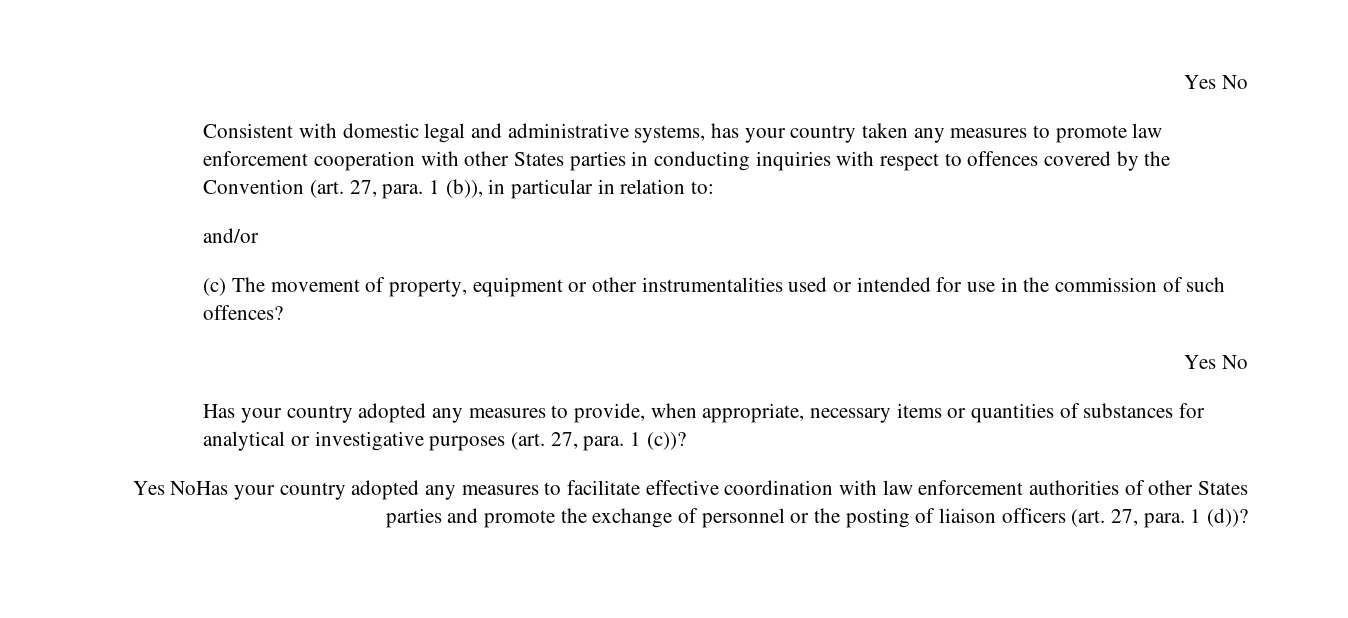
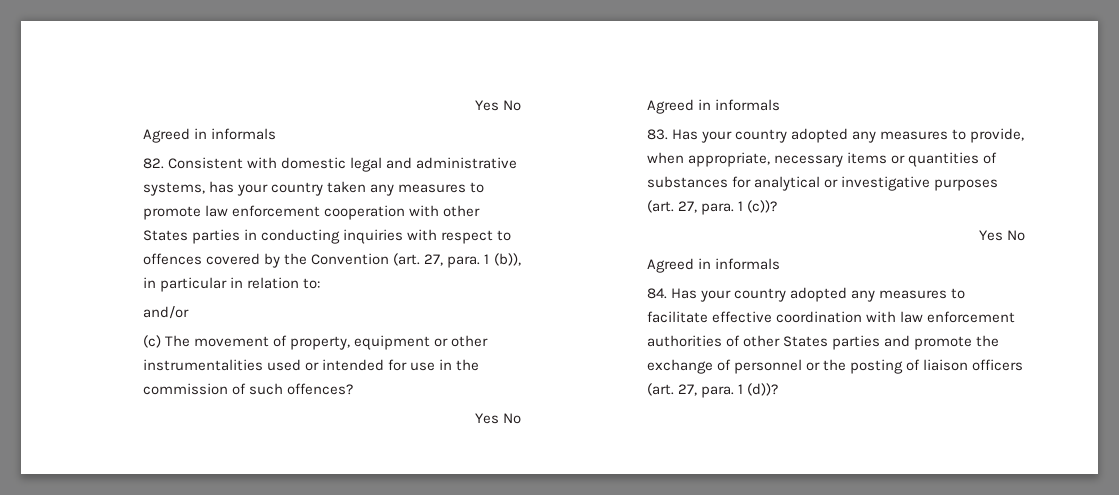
[1184,75,1248,89] Yes No // -> [474,100,521,111] [143,128,277,143] [143,158,165,169] Yes No // Agreed in informals // 82.
(1248, 362) none -> [647,99,781,114] [647,129,669,140] Agreed in informals // 83.
[170,481,229,495] NoHas -> [1007,230,1025,241] [647,258,781,273] [647,288,698,299] No // Agreed in informals // 84. Has

